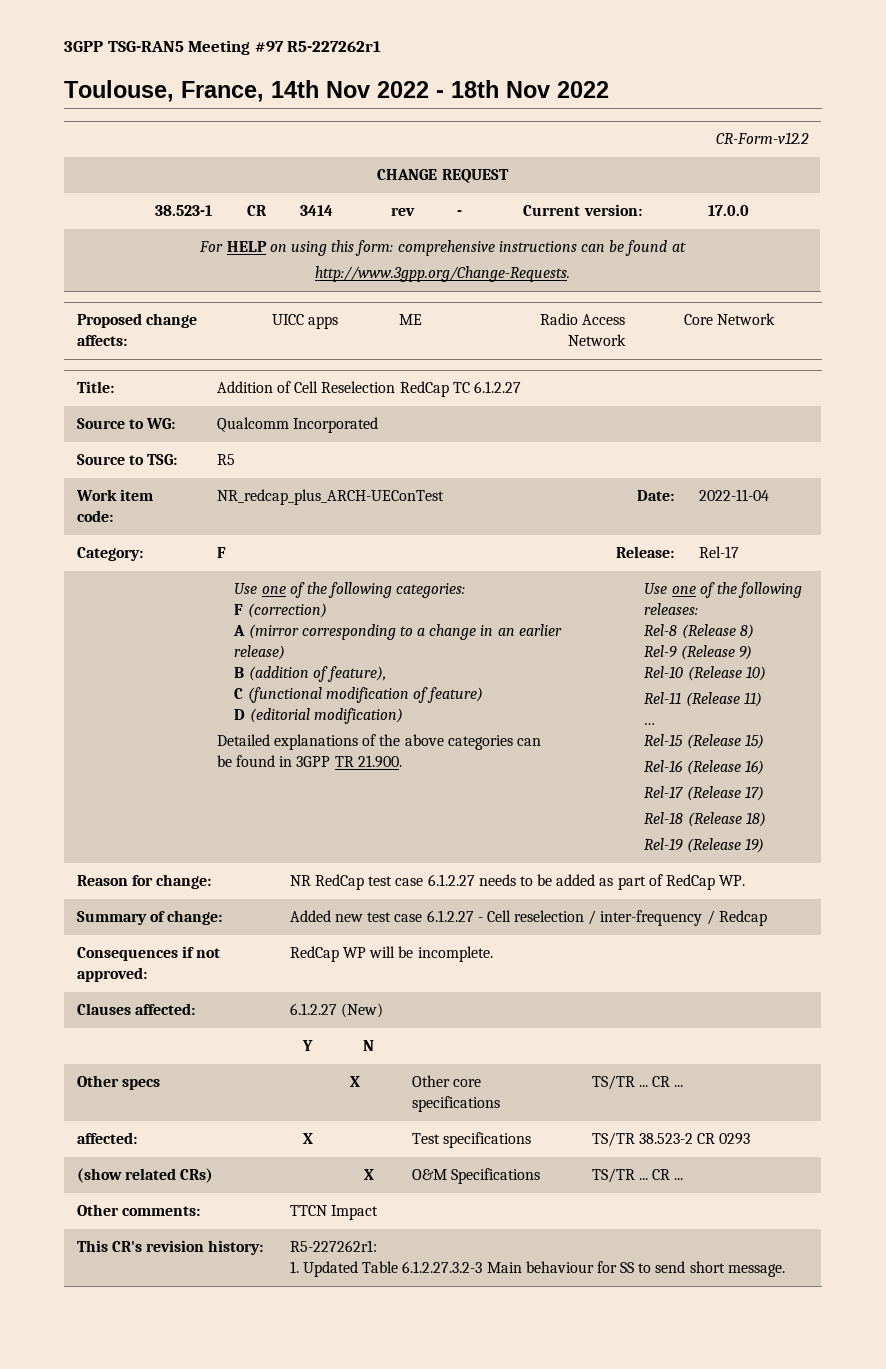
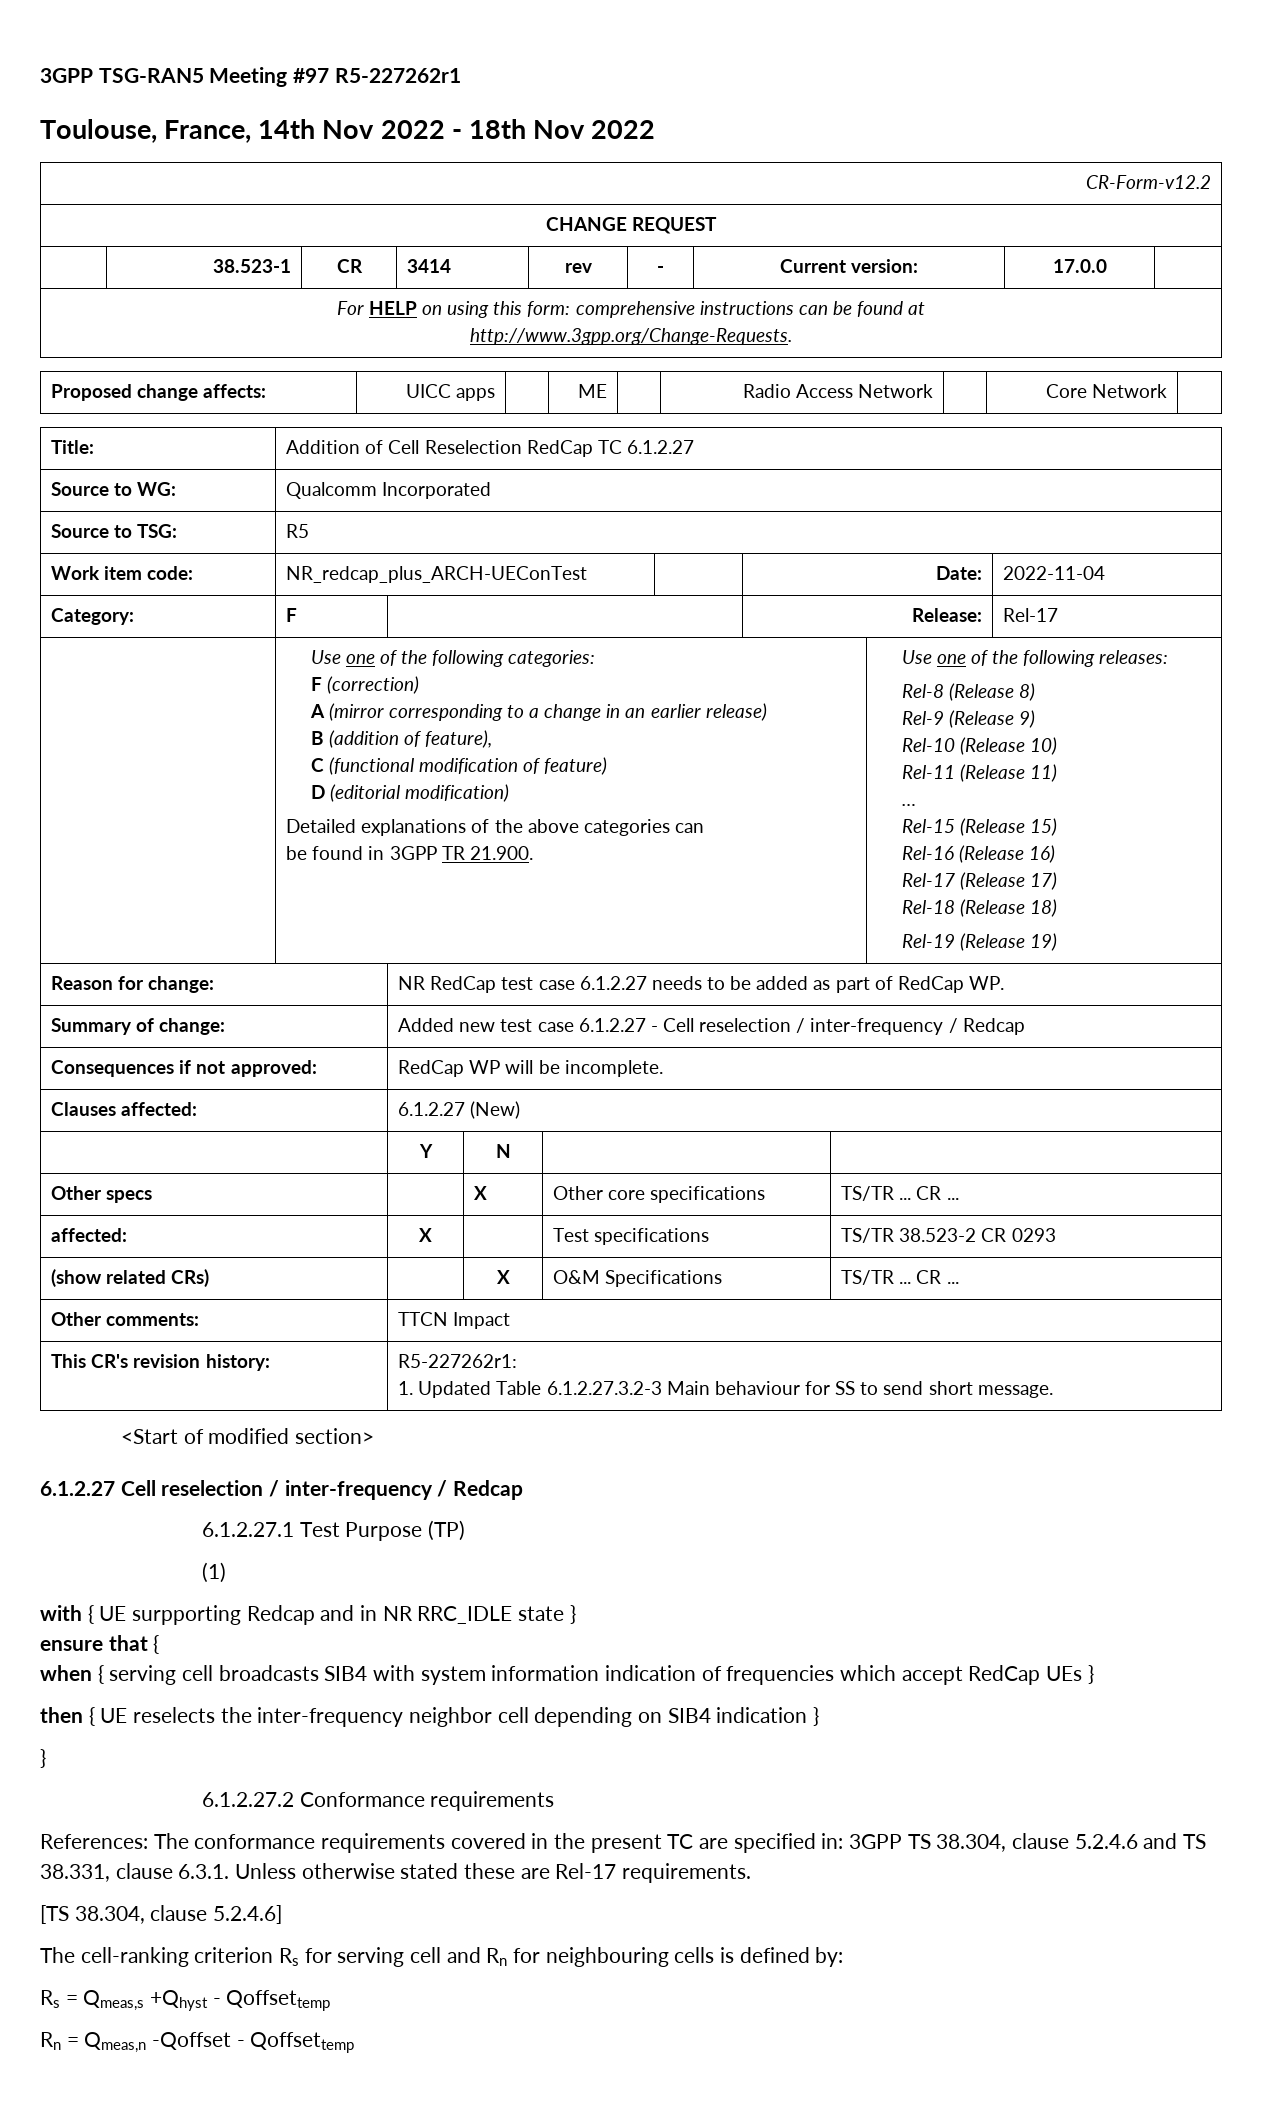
(785, 1270) none -> [120,1428,374,1444] [40,1480,524,1500] [201,1520,465,1541] [201,1562,226,1583] [40,1605,576,1625] [40,1635,160,1654] [40,1665,1094,1685] [40,1707,820,1727] [40,1749,46,1768] [201,1791,555,1811] [40,1833,1207,1853] [40,1863,752,1883] [40,1905,283,1924] [40,1947,844,1967] [40,1990,331,2011] [40,2032,355,2053] // <Start of modified section> // 6.1.2.27 Cell reselection / inter-frequency / Redcap // 6.1.2.27.1 Test Purpose (TP) // (1) // with { UE surpporting Redcap and in NR RRC_IDLE state } // ensure that { // when { serving cell broadcasts SIB4 with system information indication of frequencies which accept RedCap UEs } // then { UE reselects the inter-frequency neighbor cell depending on SIB4 indication } // } // 6.1.2.27.2 Conformance requirements // References: The conformance requirements covered in the present TC are specified in: 3GPP TS 38.304, clause 5.2.4.6 and TS 38.331, clause 6.3.1. Unless otherwise stated these are Rel-17 requirements. // [TS 38.304, clause 5.2.4.6] // The cell-ranking criterion Rs for serving cell and Rn for neighbouring cells is defined by: // Rs = Qmeas,s +Qhyst - Qoffsettemp // Rn = Qmeas,n -Qoffset - Qoffsettemp

